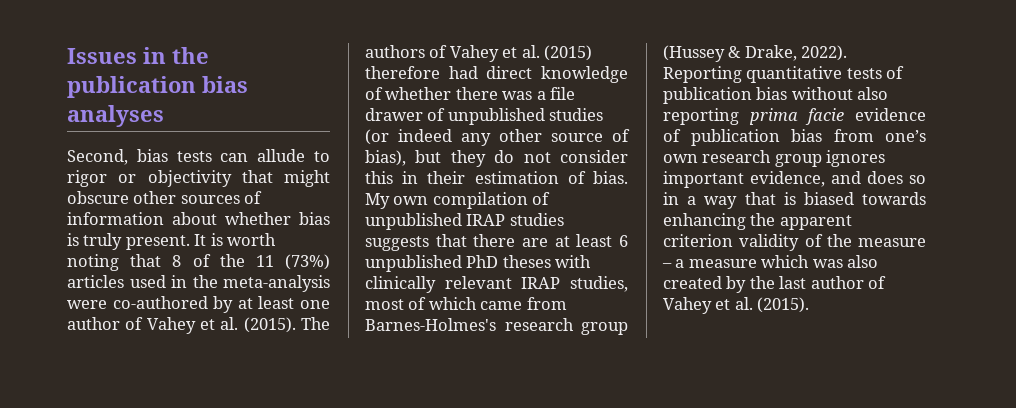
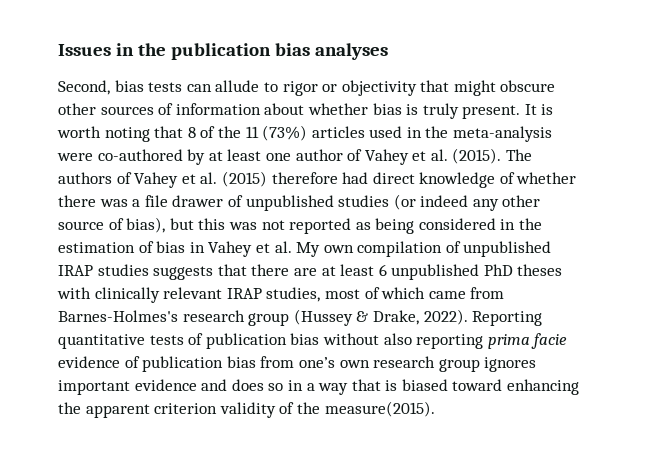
[450,150,628,167] [365,171,628,184] they do not consider this in their estimation of bias. -> [198,218,543,234] [58,241,292,257] this was not reported as being considered in the estimation of bias in Vahey et al.
[750,171,825,187] evidence, -> [134,379,197,391] evidence
[862,192,926,205] towards -> [452,379,503,391] toward
[858,238,926,247] [662,255,879,268] [663,276,887,293] [663,297,810,314] measure – a measure which was also created by the last author of Vahey et al. (2015). -> [324,401,435,417] measure(2015).

